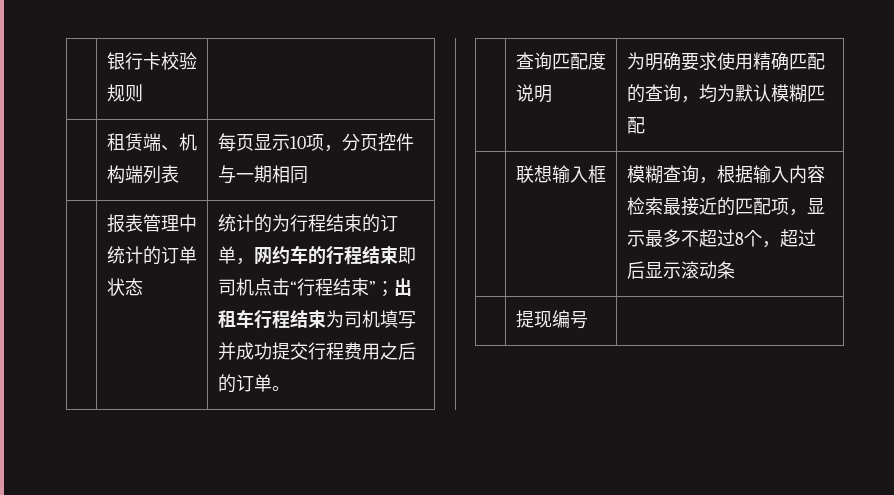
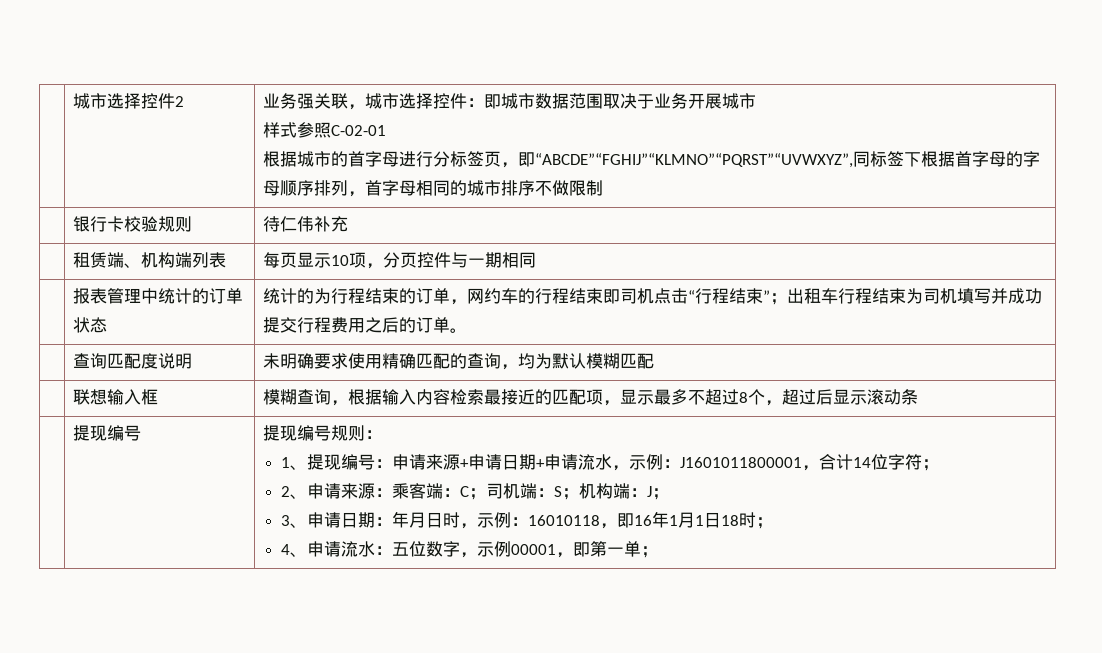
(106, 61) none -> [72,93,184,109] [262,93,756,110] [262,122,386,138] [262,151,1040,168] [262,180,603,197] | 城市选择控件2 | 业务强关联，城市选择控件：即城市数据范围取决于业务开展城市 // 样式参照C-02-01 // 根据城市的首字母进行分标签页，即“ABCDE”“FGHIJ”“KLMNO”“PQRST”“UVWXYZ”,同标签下根据首字母的字母顺序排列，首字母相同的城市排序不做限制 //
(143, 93) none -> [262,216,348,232] 待仁伟补充
[626,52,645,70] 为 -> [262,353,280,369] 未
(588, 320) none -> [262,425,382,441] [281,454,940,471] [281,483,670,500] [281,511,774,529] [281,541,659,558] 提现编号规则： // 1、提现编号：申请来源+申请日期+申请流水，示例：J1601011800001，合计14位字符； // 2、申请来源：乘客端：C；司机端：S；机构端：J； // 3、申请日期：年月日时，示例：16010118，即16年1月1日18时； // 4、申请流水：五位数字，示例00001，即第一单；

